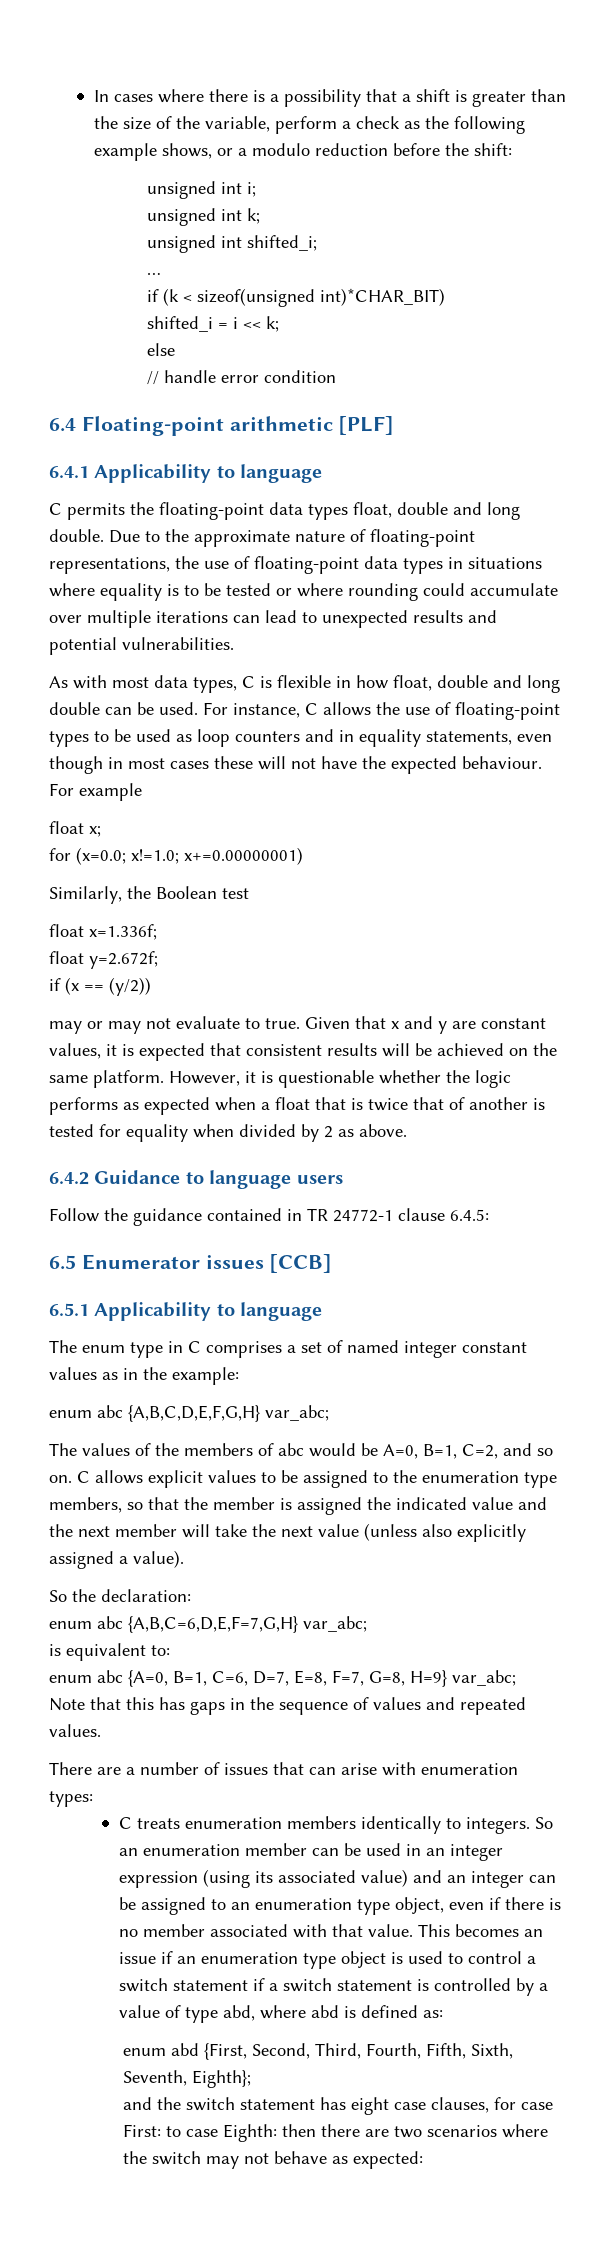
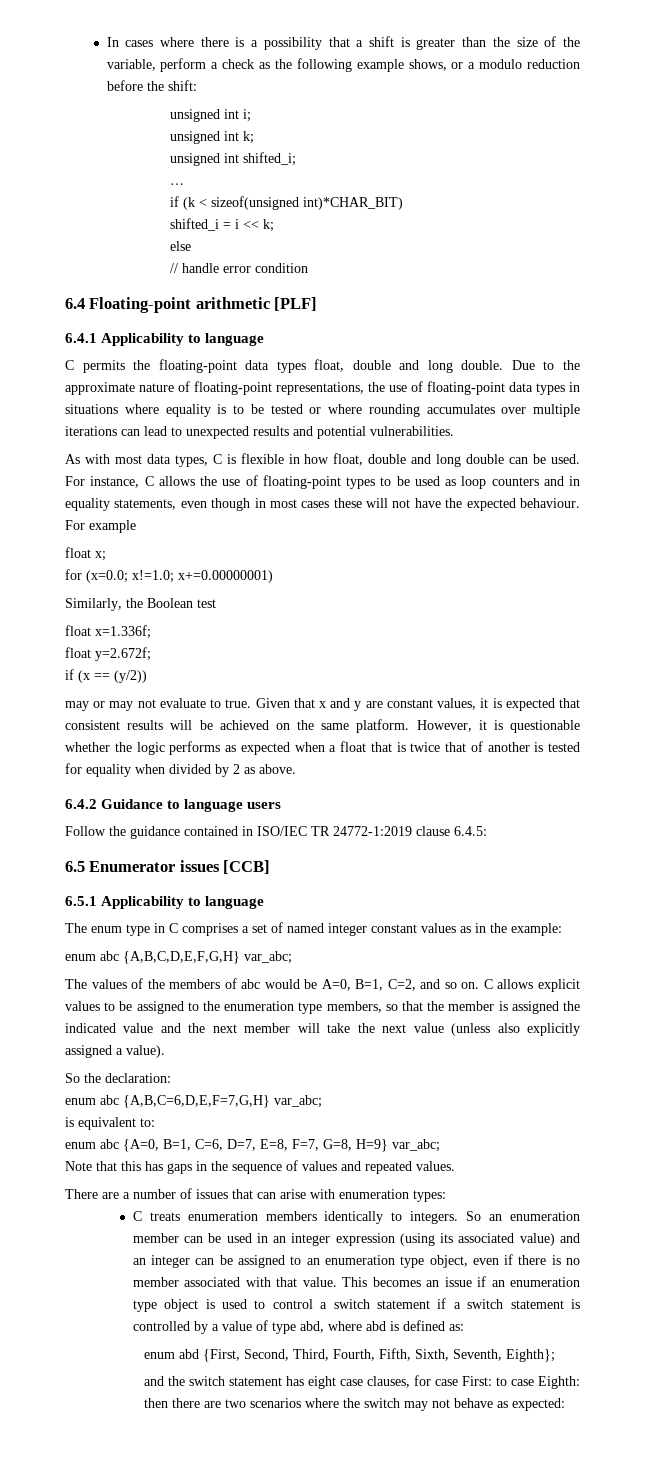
[423,583,558,596] could accumulate -> [426,404,495,414] accumulates
[307,1208,393,1222] TR 24772-1 -> [257,826,412,836] ISO/IEC TR 24772-1:2019

